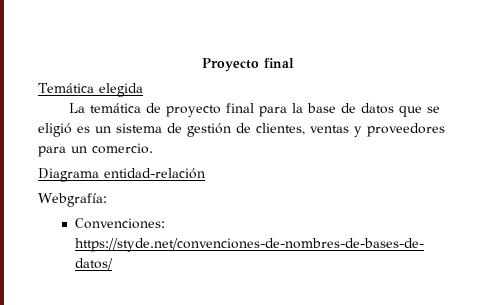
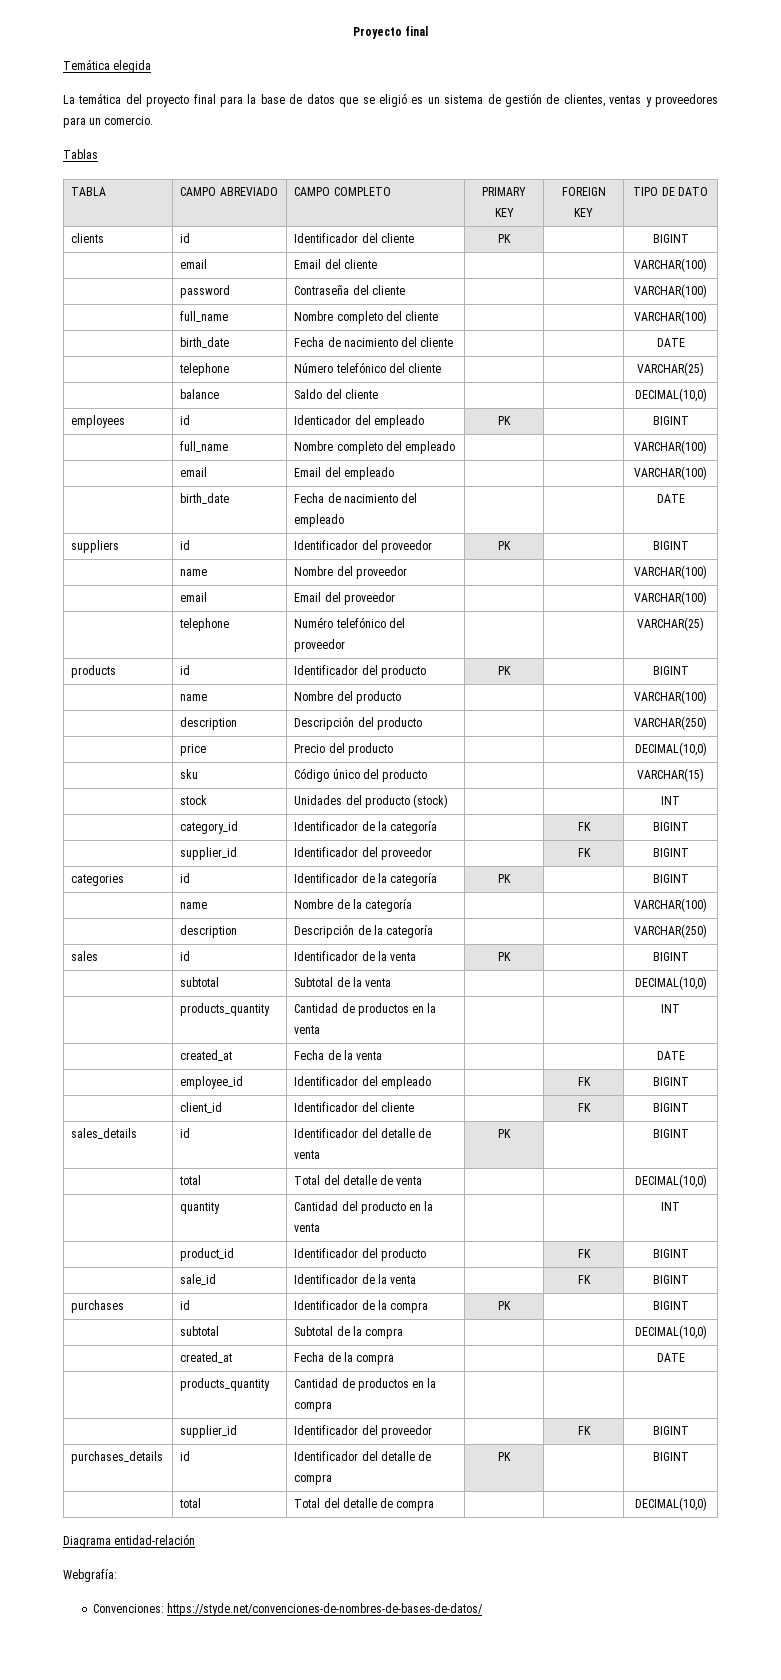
[146,103,162,113] de -> [125,94,142,104] del
(153, 148) none -> [63,149,98,159] [71,187,107,196] [180,187,278,196] [294,187,391,196] [482,187,526,196] [494,208,514,217] [561,187,606,196] [574,208,593,217] [633,187,708,196] [71,233,105,243] [180,233,191,243] [294,233,414,243] [498,234,511,243] [652,234,689,243] [180,259,208,269] [294,259,377,269] [634,258,707,272] [180,285,231,298] [294,285,405,295] [634,284,707,298] [180,311,229,322] [294,311,439,324] [634,310,707,324] [180,337,230,348] [294,337,454,347] [656,338,685,347] [179,363,230,376] [294,362,442,373] [637,362,704,376] [180,389,220,399] [294,389,378,399] [634,388,707,402] [71,415,126,428] [180,415,191,425] [294,415,424,428] [498,416,511,425] [652,416,689,425] [180,441,229,452] [294,441,456,454] [634,440,707,454] [180,467,208,477] [294,467,394,480] [634,466,707,480] [180,493,230,504] [294,493,418,503] [294,514,345,527] [656,494,685,503] [71,540,120,553] [180,540,191,550] [294,540,432,553] [498,541,511,550] [652,541,689,550] [180,569,208,576] [294,566,407,579] [634,565,707,579] [180,592,208,602] [294,592,395,605] [634,591,707,605] [179,618,230,631] [294,617,405,628] [294,639,346,652] [637,617,704,631] [71,665,117,678] [180,665,191,675] [294,665,426,678] [498,666,511,675] [652,666,689,675] [180,694,208,701] [294,691,401,704] [634,690,707,704] [180,717,238,730] [294,716,422,730] [634,716,707,730] [180,744,207,756] [294,743,393,756] [634,742,707,756] [180,769,199,779] [294,768,428,782] [637,768,704,782] [180,795,208,805] [294,794,449,808] [661,796,680,805] [180,821,239,834] [294,821,438,834] [577,822,591,831] [652,822,689,831] [180,847,238,860] [294,847,432,860] [577,848,591,857] [652,848,689,857] [71,874,125,886] [180,873,191,883] [294,873,438,886] [498,874,511,883] [652,874,689,883] [180,902,208,909] [294,899,413,912] [634,898,707,912] [180,925,238,938] [294,924,434,938] [634,924,707,938] [71,951,99,961] [180,951,191,961] [294,951,417,961] [498,952,511,961] [652,952,689,961] [180,977,220,987] [294,977,392,987] [634,976,707,990] [180,1003,271,1016] [294,1003,437,1016] [294,1025,321,1034] [661,1004,680,1013] [180,1050,233,1061] [294,1050,383,1060] [656,1051,685,1060] [180,1076,244,1089] [294,1076,431,1089] [577,1077,591,1086] [652,1077,689,1086] [180,1102,223,1113] [294,1102,414,1112] [577,1103,591,1112] [652,1103,689,1112] [71,1128,138,1139] [180,1128,191,1138] [294,1128,432,1138] [294,1150,321,1159] [498,1129,511,1138] [652,1129,689,1138] [179,1175,202,1185] [294,1175,423,1185] [634,1174,707,1188] [180,1202,221,1214] [294,1201,434,1214] [294,1223,321,1232] [661,1202,680,1211] [180,1248,235,1261] [294,1248,426,1261] [577,1249,591,1258] [652,1249,689,1258] [180,1274,217,1285] [294,1274,417,1284] [577,1275,591,1284] [652,1275,689,1284] [71,1300,125,1313] [180,1300,191,1310] [294,1300,429,1313] [498,1301,511,1310] [652,1301,689,1310] [180,1326,220,1336] [294,1326,404,1339] [634,1325,707,1339] [180,1352,233,1363] [294,1352,395,1365] [656,1353,685,1362] [180,1378,271,1391] [294,1378,437,1391] [294,1401,333,1412] [180,1425,238,1438] [294,1425,432,1438] [577,1426,591,1435] [652,1426,689,1435] [71,1451,164,1464] [180,1451,191,1461] [294,1451,432,1461] [294,1474,333,1485] [498,1452,511,1461] [652,1452,689,1461] [179,1498,202,1508] [294,1498,435,1511] [634,1497,707,1511] // Tablas // TABLA | CAMPO ABREVIADO | CAMPO COMPLETO | PRIMARY KEY | FOREIGN KEY | TIPO DE DATO // clients | id | Identificador del cliente | PK | | BIGINT // | email | Email del cliente | | | VARCHAR(100) // | password | Contraseña del cliente | | | VARCHAR(100) // | full_name | Nombre completo del cliente | | | VARCHAR(100) // | birth_date | Fecha de nacimiento del cliente | | | DATE // | telephone | Número telefónico del cliente | | | VARCHAR(25) // | balance | Saldo del cliente | | | DECIMAL(10,0) // employees | id | Identicador del empleado | PK | | BIGINT // | full_name | Nombre completo del empleado | | | VARCHAR(100) // | email | Email del empleado | | | VARCHAR(100) // | birth_date | Fecha de nacimiento del empleado | | | DATE // suppliers | id | Identificador del proveedor | PK | | BIGINT // | name | Nombre del proveedor | | | VARCHAR(100) // | email | Email del proveedor | | | VARCHAR(100) // | telephone | Numéro telefónico del proveedor | | | VARCHAR(25) // products | id | Identificador del producto | PK | | BIGINT // | name | Nombre del producto | | | VARCHAR(100) // | description | Descripción del producto | | | VARCHAR(250) // | price | Precio del producto | | | DECIMAL(10,0) // | sku | Código único del producto | | | VARCHAR(15) // | stock | Unidades del producto (stock) | | | INT // | category_id | Identificador de la categoría | | FK | BIGINT // | supplier_id | Identificador del proveedor | | FK | BIGINT // categories | id | Identificador de la categoría | PK | | BIGINT // | name | Nombre de la categoría | | | VARCHAR(100) // | description | Descripción de la categoría | | | VARCHAR(250) // sales | id | Identificador de la venta | PK | | BIGINT // | subtotal | Subtotal de la venta | | | DECIMAL(10,0) // | products_quantity | Cantidad de productos en la venta | | | INT // | created_at | Fecha de la venta | | | DATE // | employee_id | Identificador del empleado | | FK | BIGINT // | client_id | Identificador del cliente | | FK | BIGINT // sales_details | id | Identificador del detalle de venta | PK | | BIGINT // | total | Total del detalle de venta | | | DECIMAL(10,0) // | quantity | Cantidad del producto en la venta | | | INT // | product_id | Identificador del producto | | FK | BIGINT // | sale_id | Identificador de la venta | | FK | BIGINT // purchases | id | Identificador de la compra | PK | | BIGINT // | subtotal | Subtotal de la compra | | | DECIMAL(10,0) // | created_at | Fecha de la compra | | | DATE // | products_quantity | Cantidad de productos en la compra | | | // | supplier_id | Identificador del proveedor | | FK | BIGINT // purchases_details | id | Identificador del detalle de compra | PK | | BIGINT // | total | Total del detalle de compra | | | DECIMAL(10,0)

